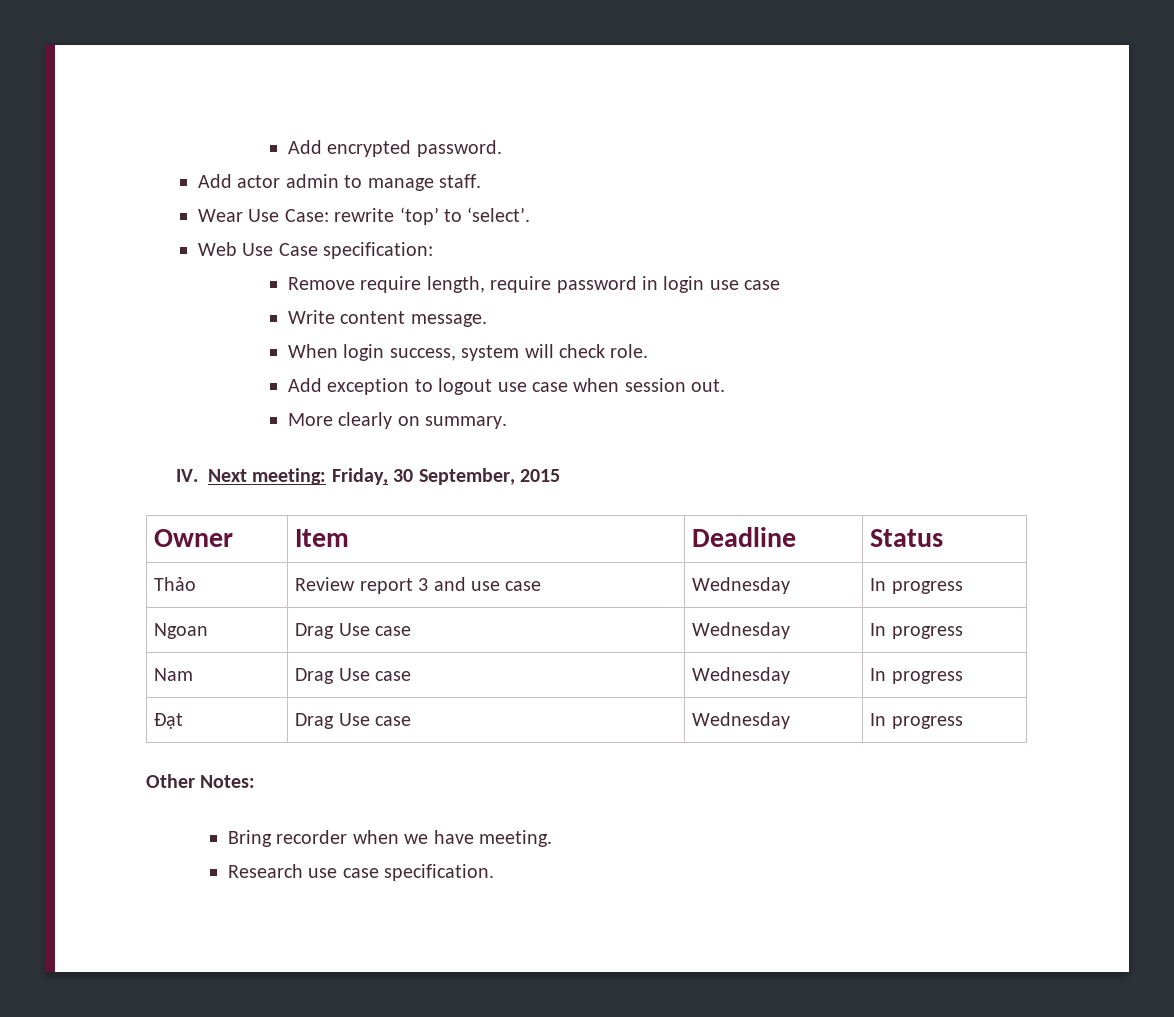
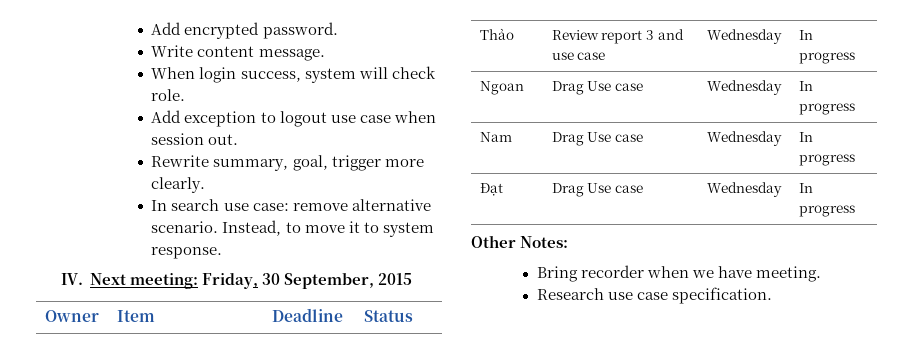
[197,174,481,191] [197,207,531,225] [197,242,434,259] [287,276,781,293] // Add actor admin to manage staff. // Wear Use Case: rewrite ‘top’ to ‘select’. // Web Use Case specification: // Remove require length, require password in login use case -> (338, 30) none
[287,412,508,429] More clearly on summary. -> [151,155,424,171] [151,177,206,193] [151,199,431,211] [151,220,434,237] [151,247,223,259] Rewrite summary, goal, trigger more clearly. // In search use case: remove alternative scenario. Instead, to move it to system response.

